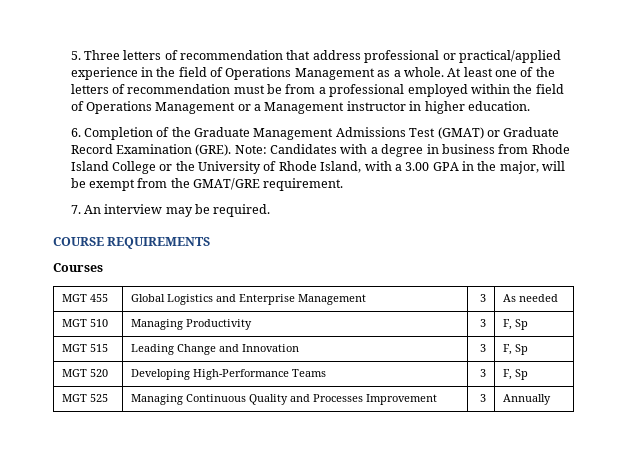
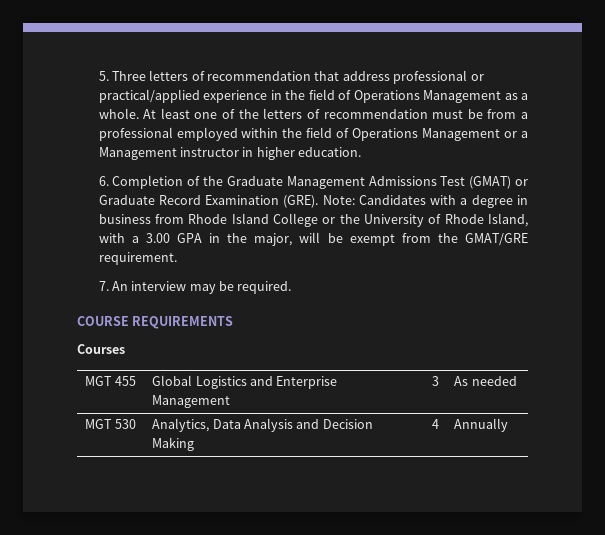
[90,319,109,327] [131,319,253,330] [479,319,486,327] [503,319,529,330] [62,344,109,352] [131,344,300,355] [479,344,486,352] [503,344,529,355] [62,369,109,377] [131,369,327,380] [479,369,486,377] [503,369,529,380] [62,394,109,402] [131,394,438,405] [479,394,486,402] 510 | Managing Productivity | 3 | F, Sp // MGT 515 | Leading Change and Innovation | 3 | F, Sp // MGT 520 | Developing High-Performance Teams | 3 | F, Sp // MGT 525 | Managing Continuous Quality and Processes Improvement | 3 -> [114,419,136,429] [152,418,373,432] [152,437,195,451] [431,419,439,429] 530 | Analytics, Data Analysis and Decision Making | 4

